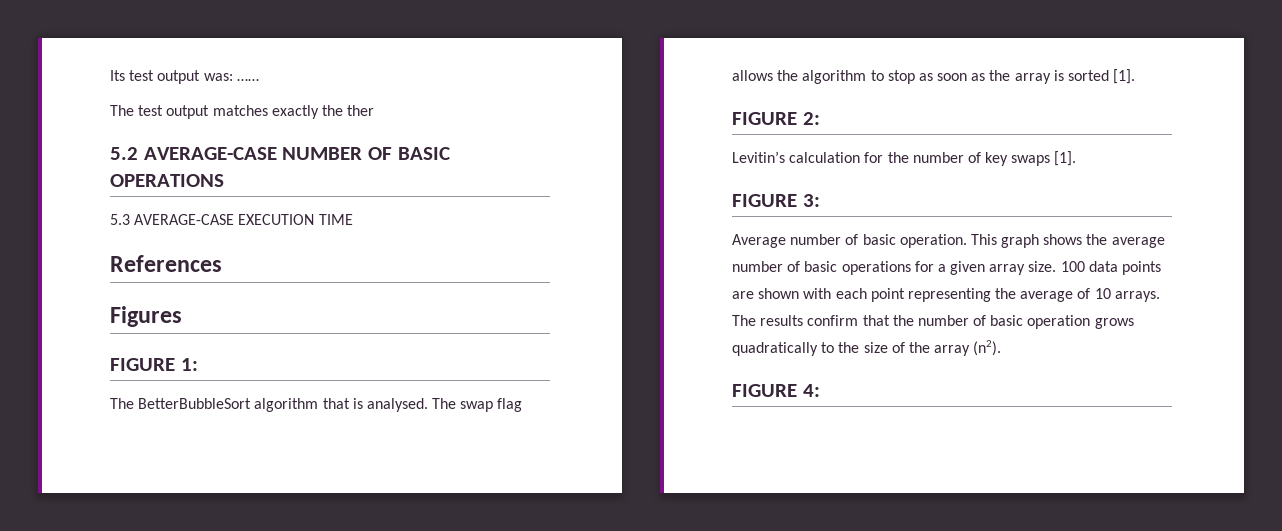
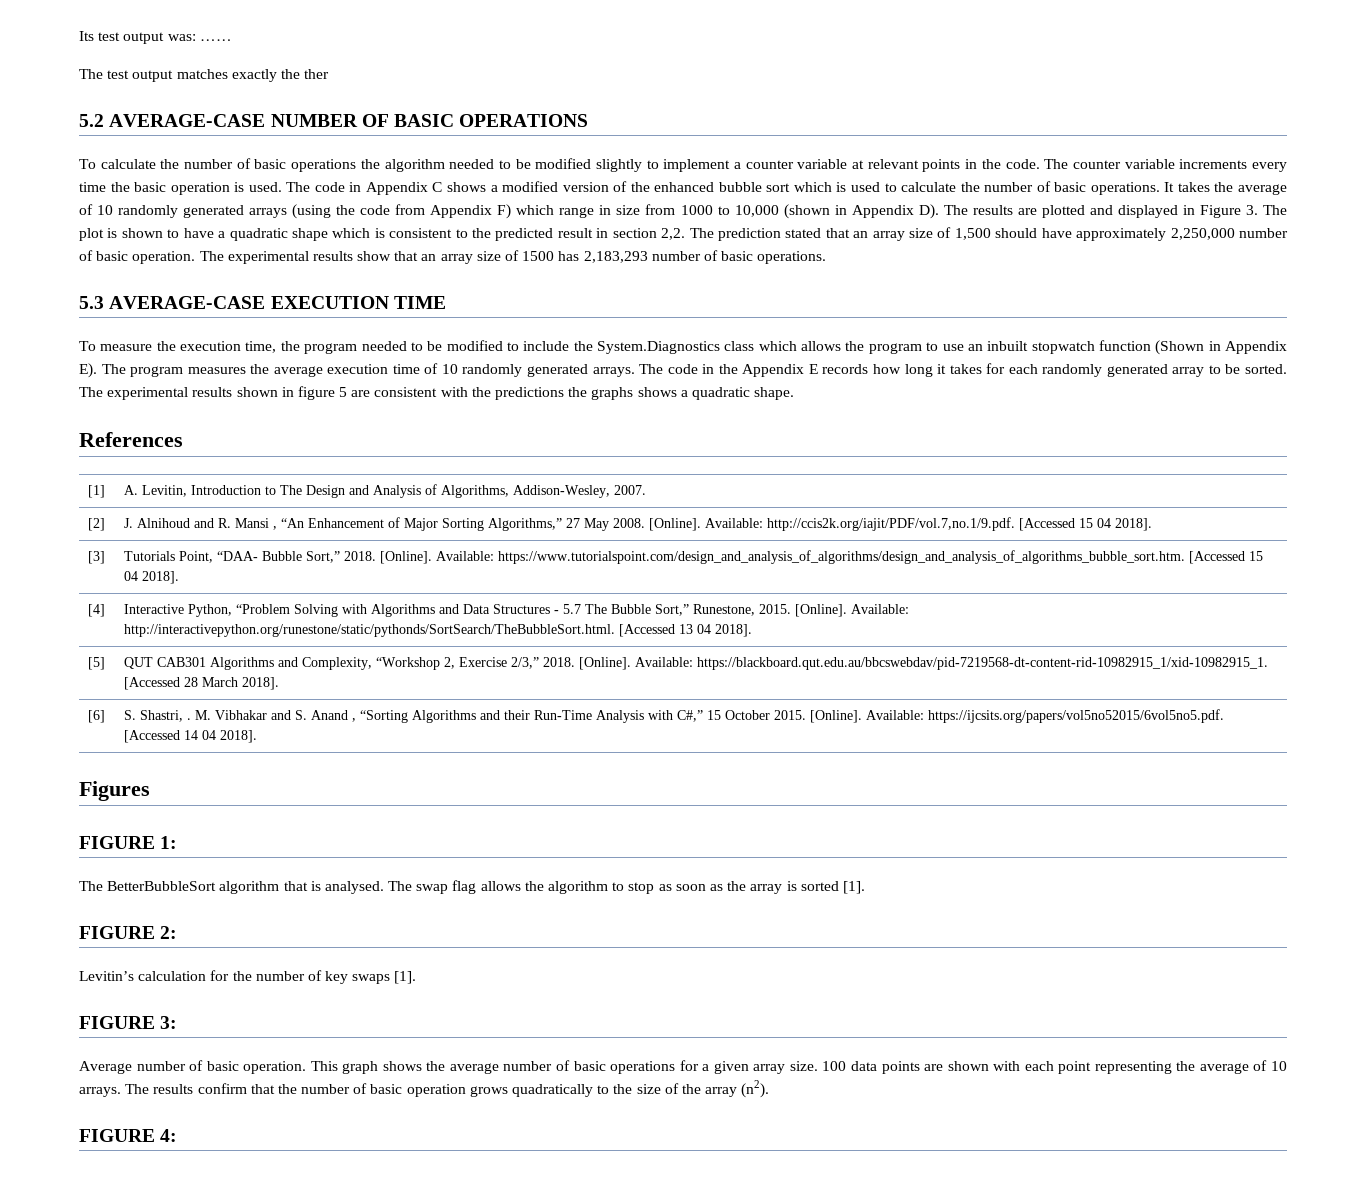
[110,214,353,225] [110,255,222,272] 5.3 AVERAGE-CASE EXECUTION TIME // References -> [79,158,1288,172] [79,181,1287,195] [79,204,1287,219] [79,227,1288,241] [79,250,827,264] [79,296,446,309] [79,340,1288,355] [79,363,1287,378] [79,386,795,400] [79,432,183,447] [88,485,106,498] [124,484,647,498] [88,518,106,531] [124,517,1153,531] [88,551,106,564] [124,550,1264,564] [124,571,180,584] [88,604,106,617] [124,604,910,617] [124,624,753,637] [88,657,106,670] [124,657,1269,670] [124,677,280,690] [88,710,106,723] [124,709,1225,723] [124,730,258,743] To calculate the number of basic operations the algorithm needed to be modified slightly to implement a counter variable at relevant points in the code. The counter variable increments every time the basic operation is used. The code in Appendix C shows a modified version of the enhanced bubble sort which is used to calculate the number of basic operations. It takes the average of 10 randomly generated arrays (using the code from Appendix F) which range in size from 1000 to 10,000 (shown in Appendix D). The results are plotted and displayed in Figure 3. The plot is shown to have a quadratic shape which is consistent to the predicted result in section 2,2. The prediction stated that an array size of 1,500 should have approximately 2,250,000 number of basic operation. The experimental results show that an array size of 1500 has 2,183,293 number of basic operations. // 5.3 AVERAGE-CASE EXECUTION TIME // To measure the execution time, the program needed to be modified to include the System.Diagnostics class which allows the program to use an inbuilt stopwatch function (Shown in Appendix E). The program measures the average execution time of 10 randomly generated arrays. The code in the Appendix E records how long it takes for each randomly generated array to be sorted. The experimental results shown in figure 5 are consistent with the predictions the graphs shows a quadratic shape. // References // [1] | A. Levitin, Introduction to The Design and Analysis of Algorithms, Addison-Wesley, 2007. // [2] | J. Alnihoud and R. Mansi , “An Enhancement of Major Sorting Algorithms,” 27 May 2008. [Online]. Available: http://ccis2k.org/iajit/PDF/vol.7,no.1/9.pdf. [Accessed 15 04 2018]. // [3] | Tutorials Point, “DAA- Bubble Sort,” 2018. [Online]. Available: https://www.tutorialspoint.com/design_and_analysis_of_algorithms/design_and_analysis_of_algorithms_bubble_sort.htm. [Accessed 15 04 2018]. // [4] | Interactive Python, “Problem Solving with Algorithms and Data Structures - 5.7 The Bubble Sort,” Runestone, 2015. [Online]. Available: http://interactivepython.org/runestone/static/pythonds/SortSearch/TheBubbleSort.html. [Accessed 13 04 2018]. // [5] | QUT CAB301 Algorithms and Complexity, “Workshop 2, Exercise 2/3,” 2018. [Online]. Available: https://blackboard.qut.edu.au/bbcswebdav/pid-7219568-dt-content-rid-10982915_1/xid-10982915_1. [Accessed 28 March 2018]. // [6] | S. Shastri, . M. Vibhakar and S. Anand , “Sorting Algorithms and their Run-Time Analysis with C#,” 15 October 2015. [Online]. Available: https://ijcsits.org/papers/vol5no52015/6vol5no5.pdf. [Accessed 14 04 2018].

